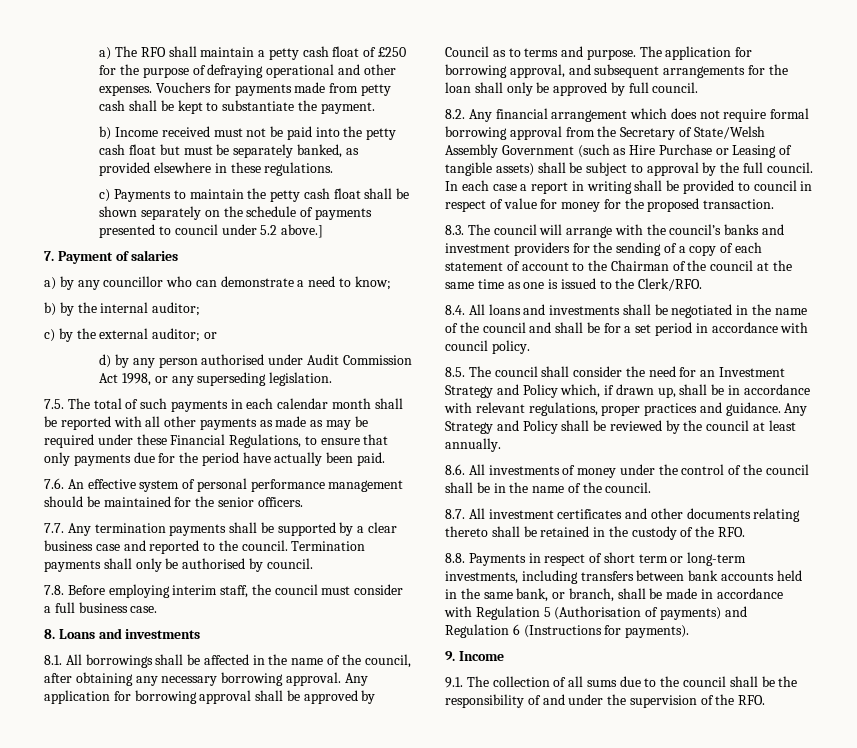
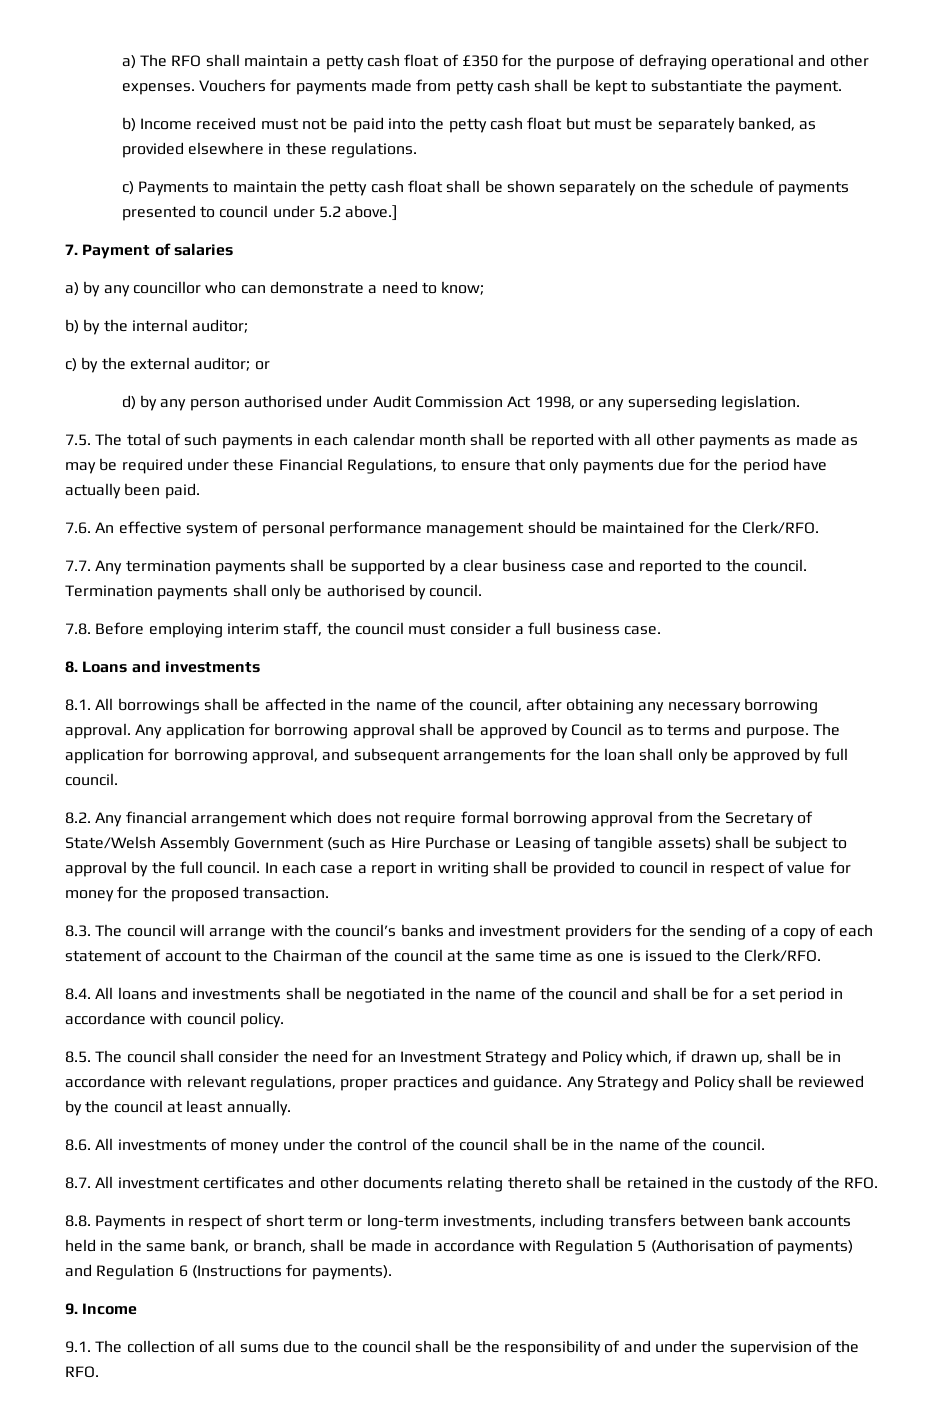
[378,47,407,57] £250 -> [461,55,498,67] £350
[217,497,303,507] senior officers. -> [742,521,820,534] Clerk/RFO.

